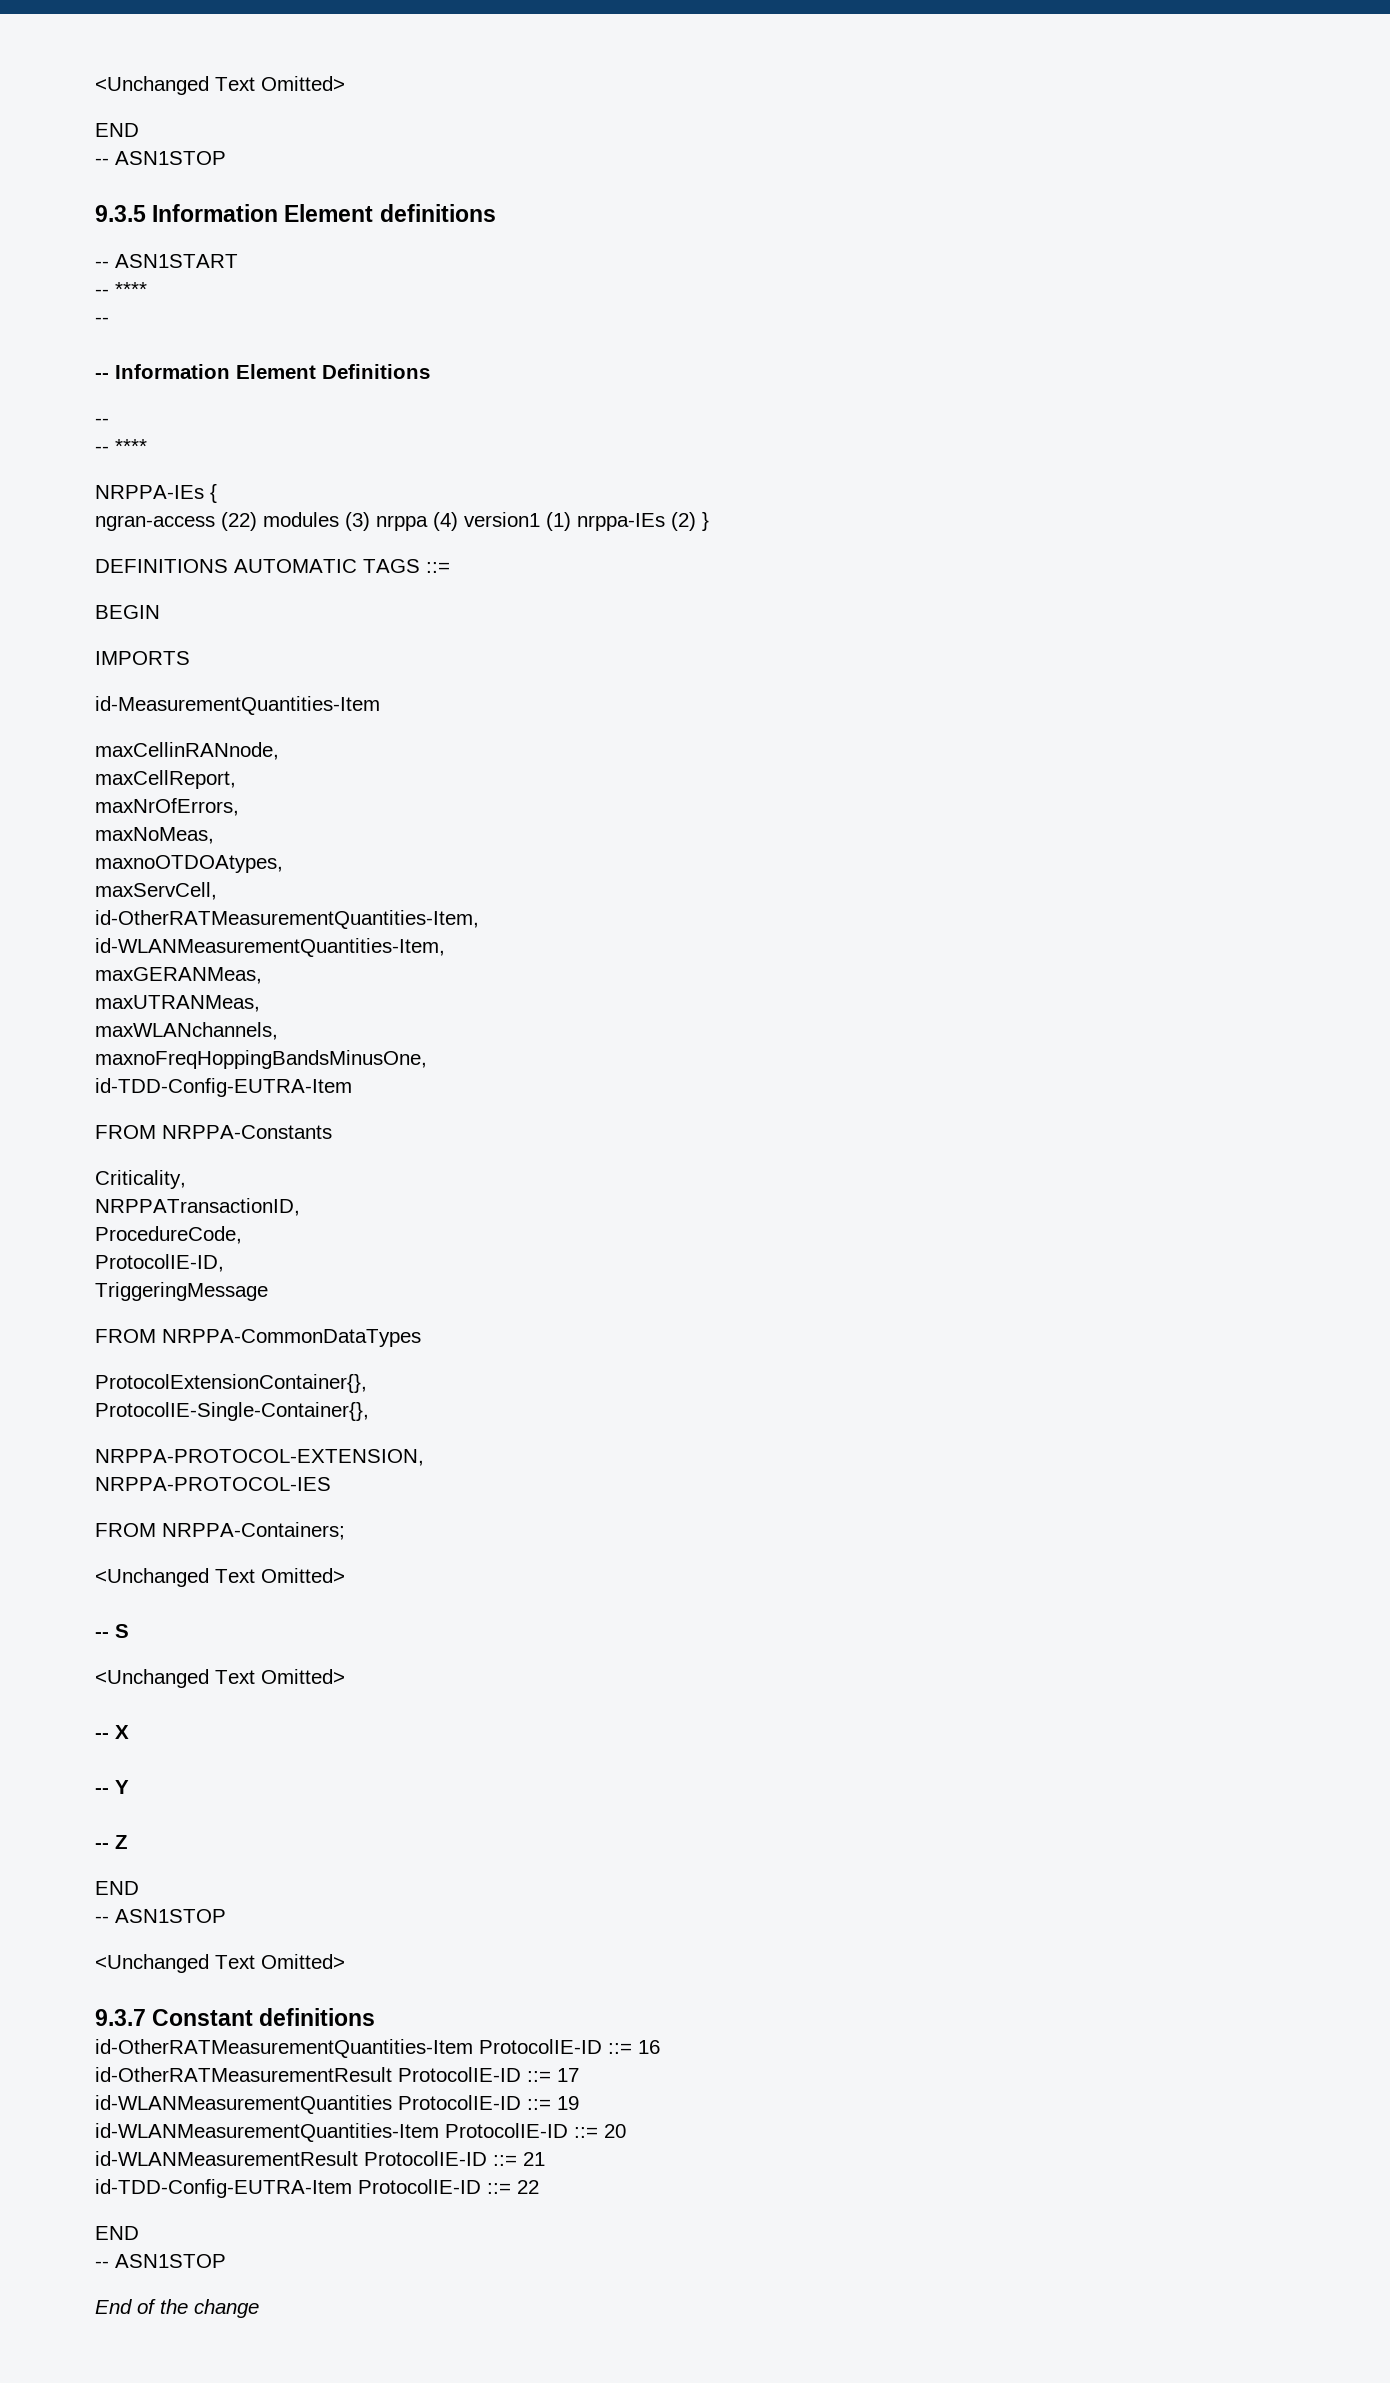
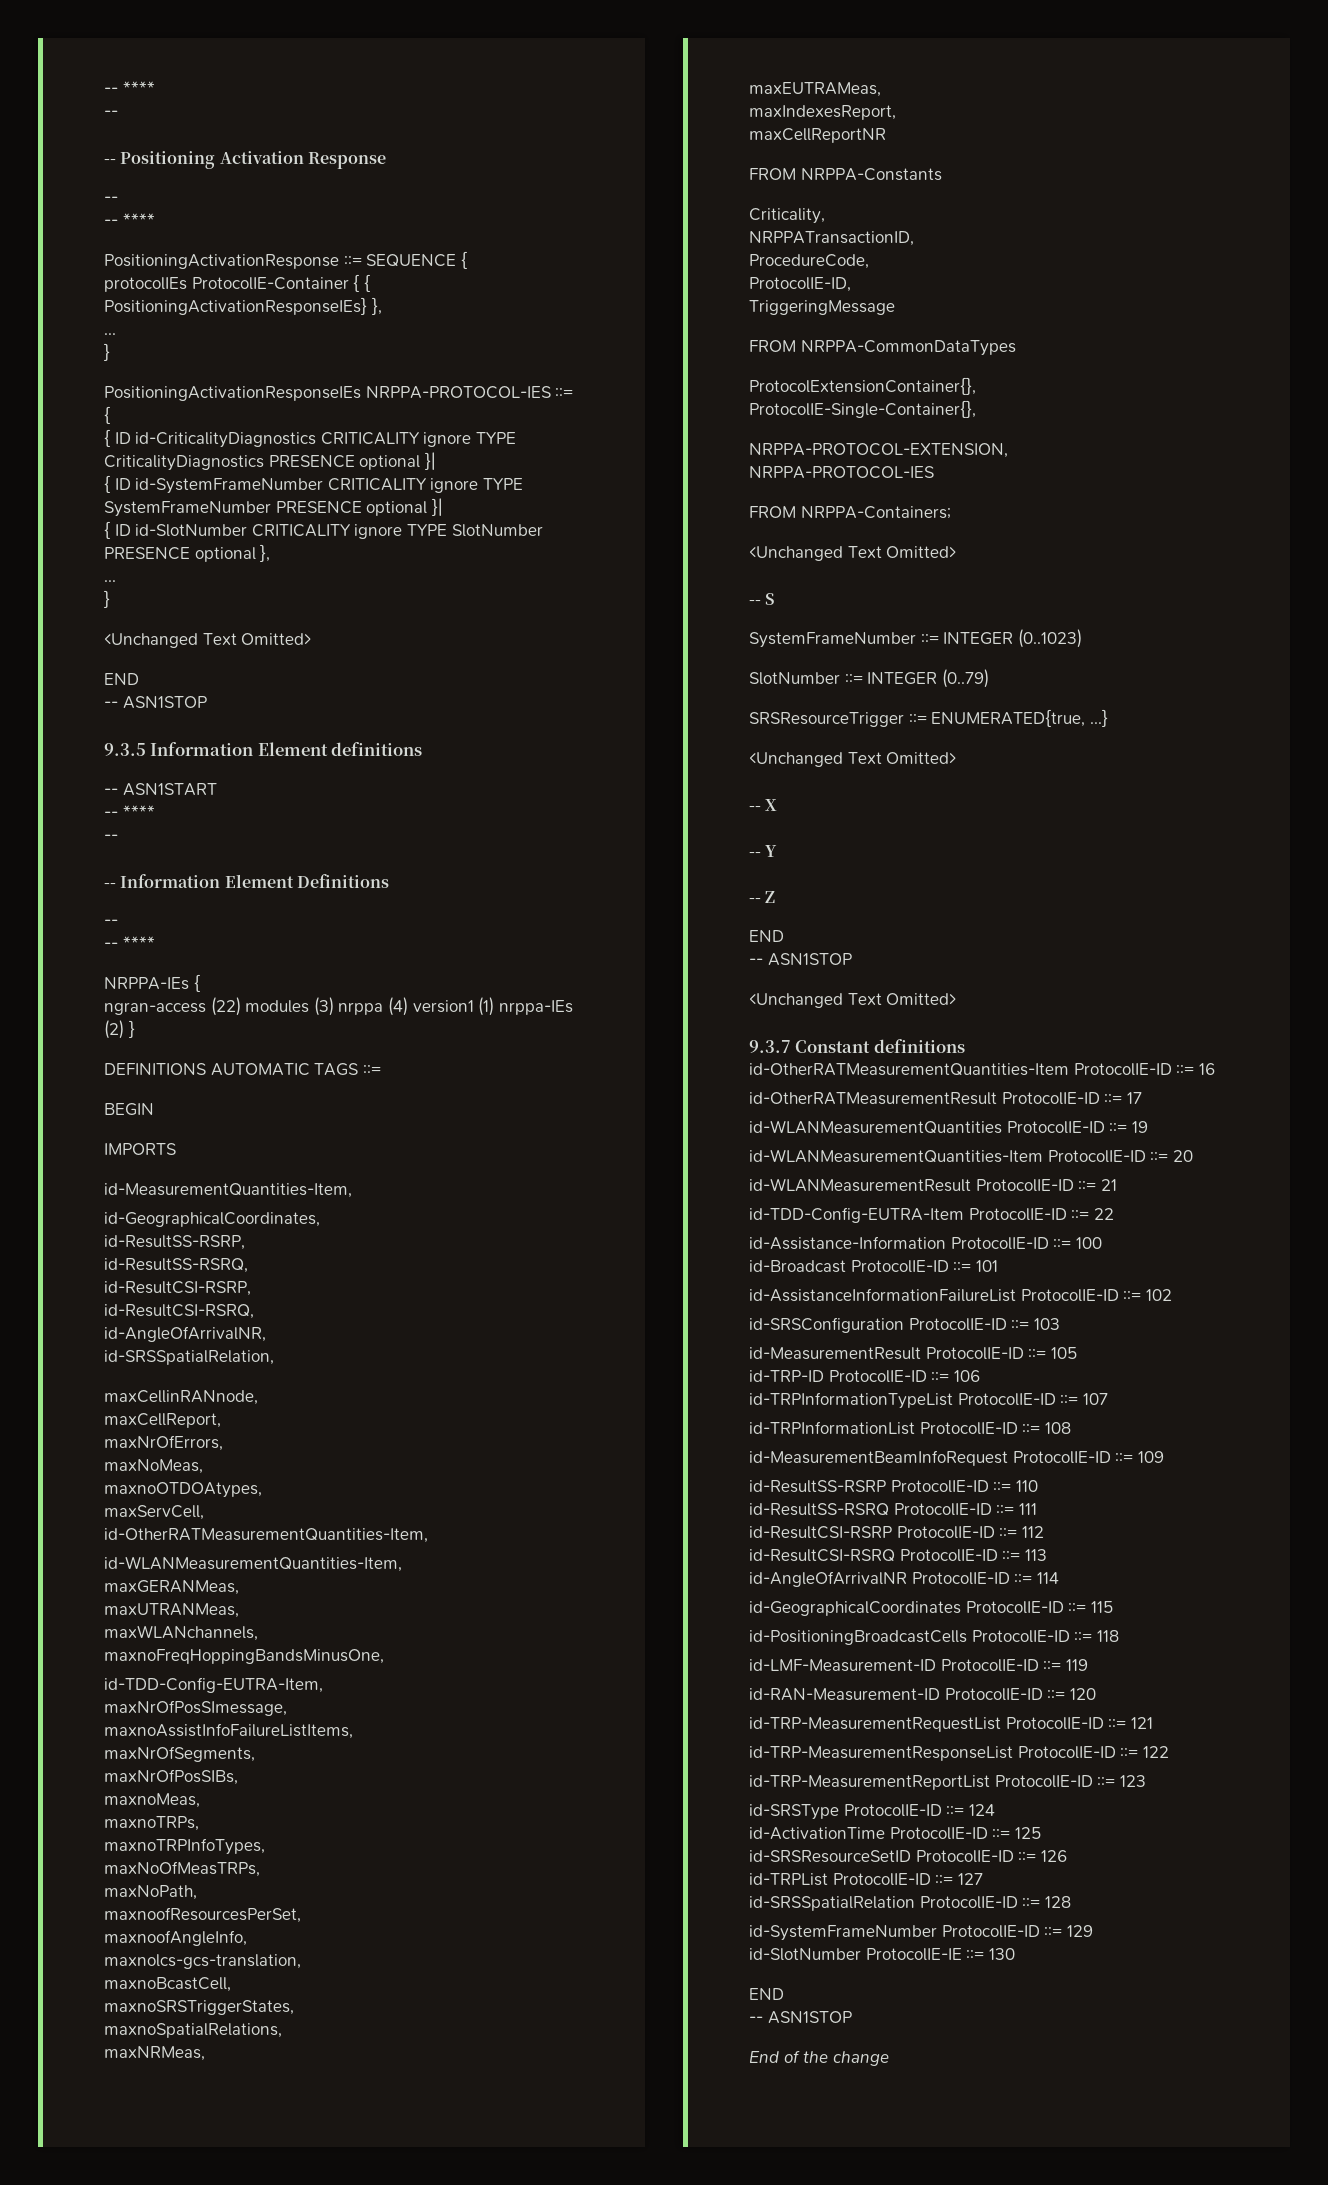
(95, 85) none -> [104,81,155,94] [104,110,118,117] [104,151,386,169] [104,196,118,203] [104,213,155,226] [104,251,467,269] [104,274,370,292] [104,297,382,315] [104,333,116,335] [104,343,110,361] [104,386,574,401] [104,406,110,424] [104,429,516,448] [104,452,436,471] [104,475,523,494] [104,498,443,517] [104,521,543,539] [104,544,271,562] [104,580,116,582] [104,590,110,608] -- **** // -- // -- Positioning Activation Response // -- // -- **** // PositioningActivationResponse ::= SEQUENCE { // protocolIEs ProtocolIE-Container { { PositioningActivationResponseIEs} }, // ... // } // PositioningActivationResponseIEs NRPPA-PROTOCOL-IES ::= { // { ID id-CriticalityDiagnostics CRITICALITY ignore TYPE CriticalityDiagnostics PRESENCE optional }| // { ID id-SystemFrameNumber CRITICALITY ignore TYPE SystemFrameNumber PRESENCE optional }| // { ID id-SlotNumber CRITICALITY ignore TYPE SlotNumber PRESENCE optional }, // ... // } //
[95,696,380,715] id-MeasurementQuantities-Item -> [104,1183,352,1198] [104,1212,320,1227] [104,1235,245,1250] [104,1258,248,1273] [104,1281,251,1296] [104,1304,254,1319] [104,1326,266,1342] [104,1350,274,1365] id-MeasurementQuantities-Item, // id-GeographicalCoordinates, // id-ResultSS-RSRP, // id-ResultSS-RSRQ, // id-ResultCSI-RSRP, // id-ResultCSI-RSRQ, // id-AngleOfArrivalNR, // id-SRSSpatialRelation,
[95,1078,352,1097] id-TDD-Config-EUTRA-Item -> [104,1677,323,1693] [104,1700,287,1716] [104,1723,353,1739] [104,1746,255,1762] [104,1769,238,1785] [104,1793,200,1808] [104,1816,199,1831] [104,1838,265,1855] [104,1861,260,1877] [104,1885,197,1900] [104,1907,301,1923] [104,1930,247,1946] [104,1954,301,1969] [104,1977,231,1992] [104,2000,294,2015] [104,2023,282,2038] [104,2046,205,2061] [749,82,881,97] [749,105,896,120] [749,128,886,143] id-TDD-Config-EUTRA-Item, // maxNrOfPosSImessage, // maxnoAssistInfoFailureListItems, // maxNrOfSegments, // maxNrOfPosSIBs, // maxnoMeas, // maxnoTRPs, // maxnoTRPInfoTypes, // maxNoOfMeasTRPs, // maxNoPath, // maxnoofResourcesPerSet, // maxnoofAngleInfo, // maxnolcs-gcs-translation, // maxnoBcastCell, // maxnoSRSTriggerStates, // maxnoSpatialRelations, // maxNRMeas, // maxEUTRAMeas, // maxIndexesReport, // maxCellReportNR
(129, 1631) none -> [749,629,1082,648] [749,669,989,688] [749,709,1108,727] // SystemFrameNumber ::= INTEGER (0..1023) // SlotNumber ::= INTEGER (0..79) // SRSResourceTrigger ::= ENUMERATED{true, ...}
(539, 2187) none -> [749,1236,1102,1250] [749,1260,998,1273] [749,1288,1172,1302] [749,1317,1060,1333] [749,1347,1077,1360] [749,1370,980,1383] [749,1392,1108,1409] [749,1421,1071,1435] [749,1450,1164,1466] [749,1480,1038,1493] [749,1503,1037,1516] [749,1526,1044,1539] [749,1549,1047,1562] [749,1571,1059,1587] [749,1601,1113,1616] [749,1630,1119,1645] [749,1659,1088,1672] [749,1688,1096,1701] [749,1717,1153,1732] [749,1746,1169,1761] [749,1775,1146,1790] [749,1804,995,1820] [749,1827,1041,1840] [749,1850,1067,1863] [749,1873,983,1886] [749,1896,1071,1911] [749,1925,1093,1941] [749,1948,1015,1961] // id-Assistance-Information ProtocolIE-ID ::= 100 // id-Broadcast ProtocolIE-ID ::= 101 // id-AssistanceInformationFailureList ProtocolIE-ID ::= 102 // id-SRSConfiguration ProtocolIE-ID ::= 103 // id-MeasurementResult ProtocolIE-ID ::= 105 // id-TRP-ID ProtocolIE-ID ::= 106 // id-TRPInformationTypeList ProtocolIE-ID ::= 107 // id-TRPInformationList ProtocolIE-ID ::= 108 // id-MeasurementBeamInfoRequest ProtocolIE-ID ::= 109 // id-ResultSS-RSRP ProtocolIE-ID ::= 110 // id-ResultSS-RSRQ ProtocolIE-ID ::= 111 // id-ResultCSI-RSRP ProtocolIE-ID ::= 112 // id-ResultCSI-RSRQ ProtocolIE-ID ::= 113 // id-AngleOfArrivalNR ProtocolIE-ID ::= 114 // id-GeographicalCoordinates ProtocolIE-ID ::= 115 // id-PositioningBroadcastCells ProtocolIE-ID ::= 118 // id-LMF-Measurement-ID ProtocolIE-ID ::= 119 // id-RAN-Measurement-ID ProtocolIE-ID ::= 120 // id-TRP-MeasurementRequestList ProtocolIE-ID ::= 121 // id-TRP-MeasurementResponseList ProtocolIE-ID ::= 122 // id-TRP-MeasurementReportList ProtocolIE-ID ::= 123 // id-SRSType ProtocolIE-ID ::= 124 // id-ActivationTime ProtocolIE-ID ::= 125 // id-SRSResourceSetID ProtocolIE-ID ::= 126 // id-TRPList ProtocolIE-ID ::= 127 // id-SRSSpatialRelation ProtocolIE-ID ::= 128 // id-SystemFrameNumber ProtocolIE-ID ::= 129 // id-SlotNumber ProtocolIE-IE ::= 130

